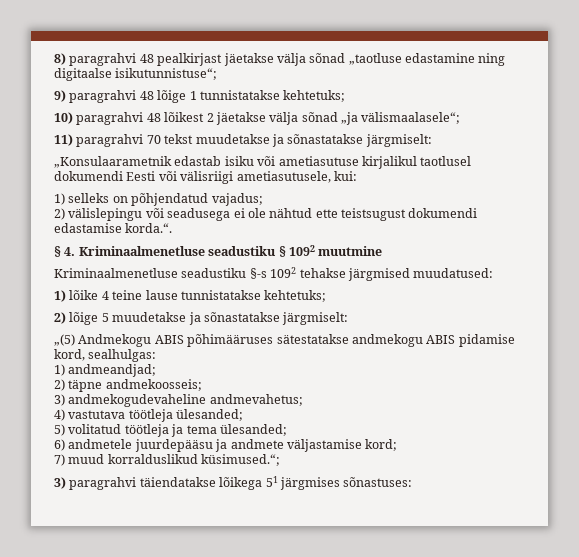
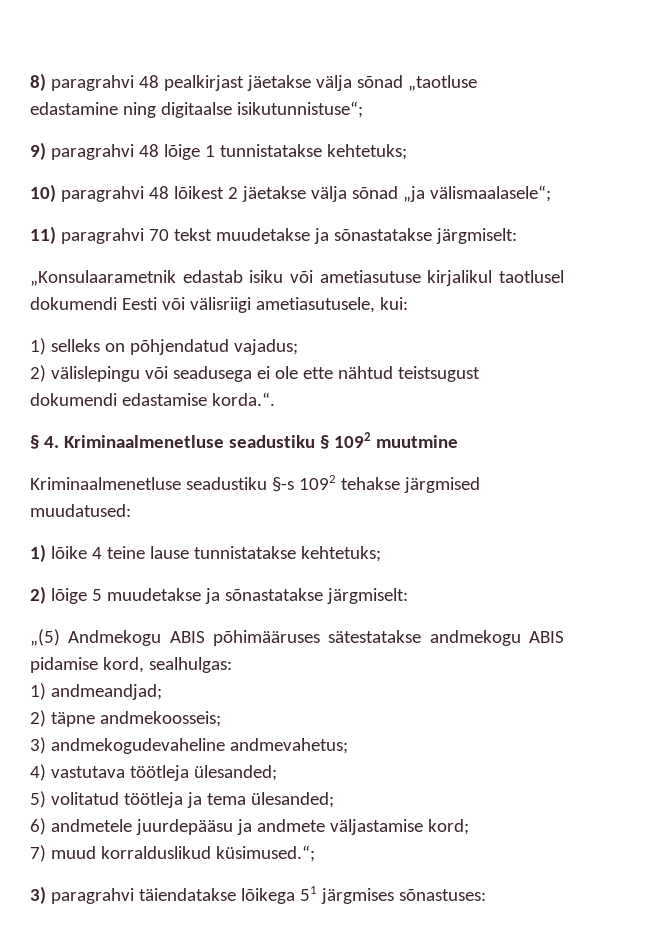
[269,208,338,218] nähtud ette -> [302,366,393,379] ette nähtud

